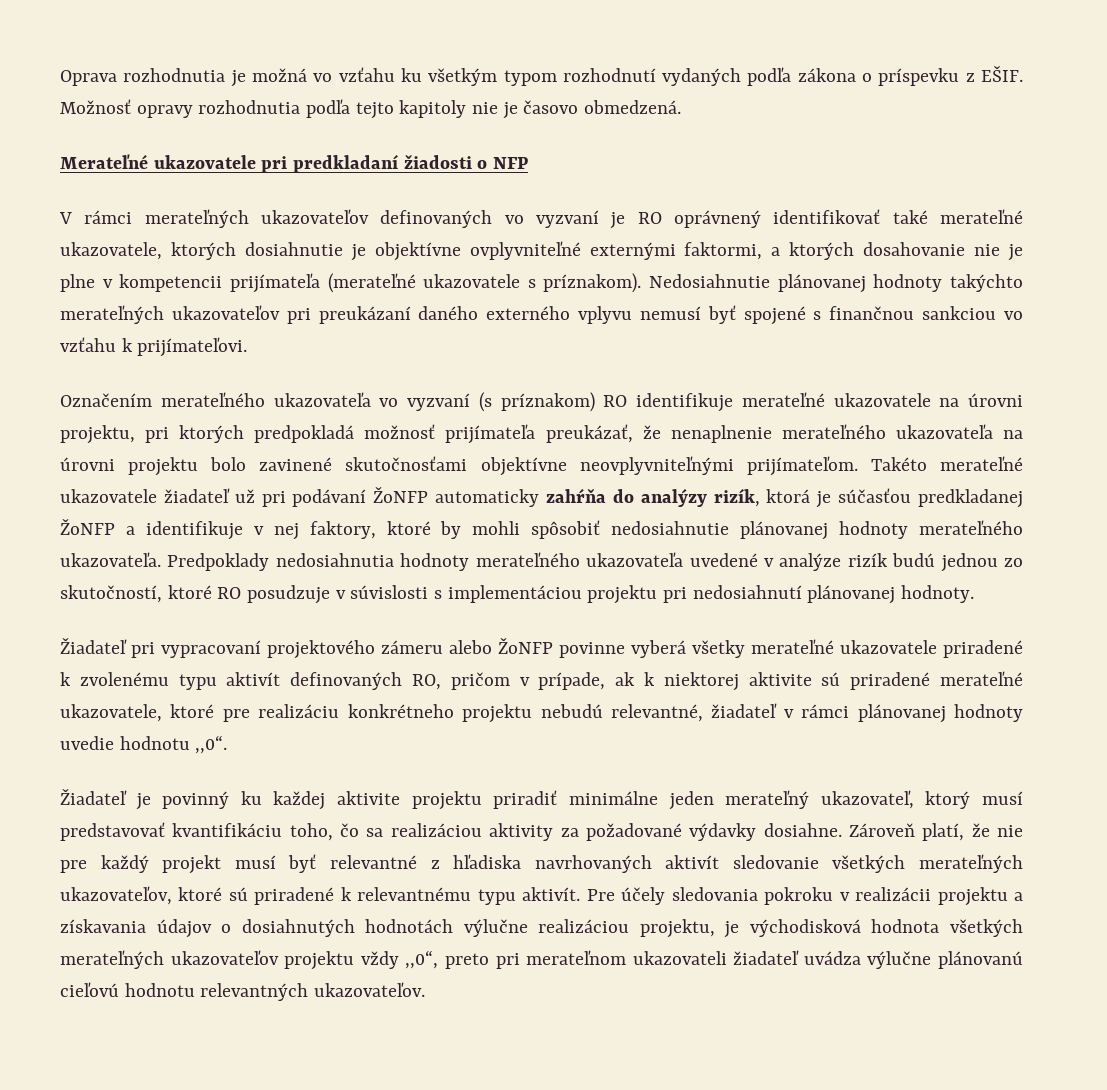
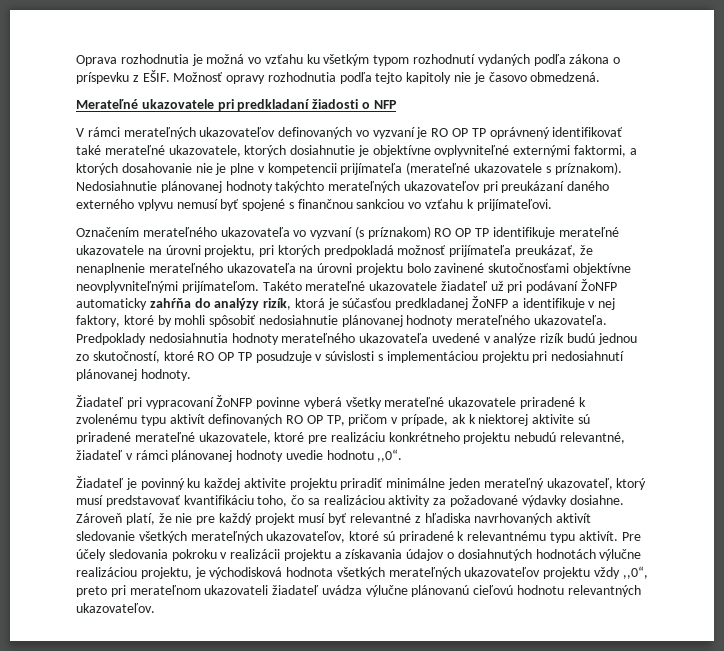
(662, 218) none -> [452,128,486,137] OP TP
(628, 401) none -> [455,228,490,237] OP TP
(242, 593) none -> [218,352,252,361] OP TP
[267,640,492,659] projektového zámeru alebo -> (214, 403) none
[411,674,441,690] RO, -> [286,415,345,426] RO OP TP,

